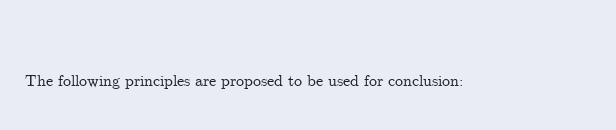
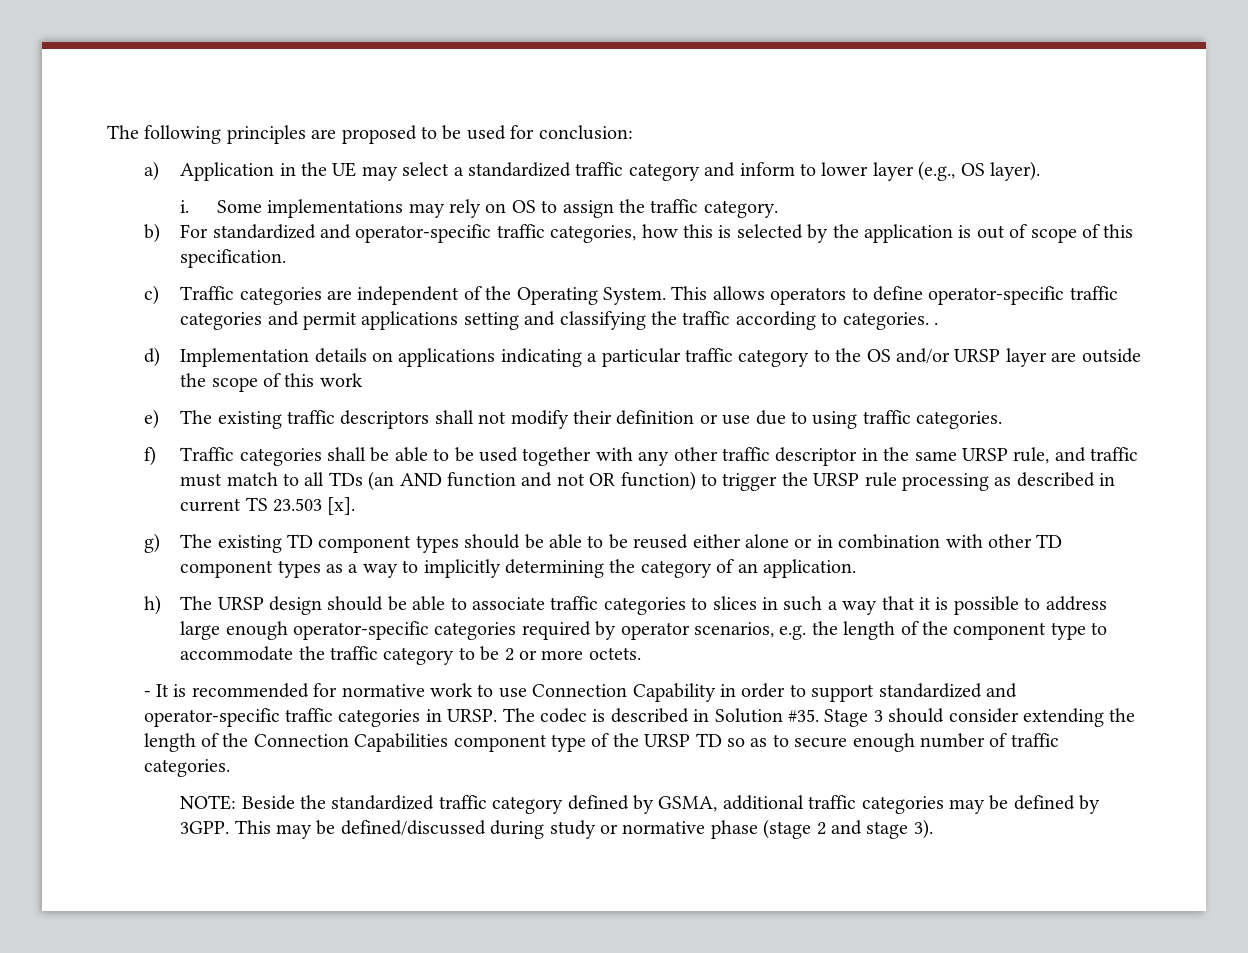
(463, 80) none -> [143,161,1041,181] [180,199,778,218] [143,223,1134,243] [180,249,287,268] [143,285,1118,305] [180,311,939,330] [143,347,1141,367] [180,373,363,392] [143,409,1003,429] [143,446,1139,466] [180,471,1116,491] [180,497,356,515] [143,533,1063,553] [180,559,857,578] [143,595,1107,615] [180,621,1108,640] [180,646,641,665] [143,683,1018,702] [143,708,1136,727] [143,733,1059,752] [143,759,230,777] [180,795,1101,814] [180,819,933,839] // a) Application in the UE may select a standardized traffic category and inform to lower layer (e.g., OS layer). // i. Some implementations may rely on OS to assign the traffic category. // b) For standardized and operator-specific traffic categories, how this is selected by the application is out of scope of this specification. // c) Traffic categories are independent of the Operating System. This allows operators to define operator-specific traffic categories and permit applications setting and classifying the traffic according to categories. . // d) Implementation details on applications indicating a particular traffic category to the OS and/or URSP layer are outside the scope of this work // e) The existing traffic descriptors shall not modify their definition or use due to using traffic categories. // f) Traffic categories shall be able to be used together with any other traffic descriptor in the same URSP rule, and traffic must match to all TDs (an AND function and not OR function) to trigger the URSP rule processing as described in current TS 23.503 [x]. // g) The existing TD component types should be able to be reused either alone or in combination with other TD component types as a way to implicitly determining the category of an application. // h) The URSP design should be able to associate traffic categories to slices in such a way that it is possible to address large enough operator-specific categories required by operator scenarios, e.g. the length of the component type to accommodate the traffic category to be 2 or more octets. // - It is recommended for normative work to use Connection Capability in order to support standardized and operator-specific traffic categories in URSP. The codec is described in Solution #35. Stage 3 should consider extending the length of the Connection Capabilities component type of the URSP TD so as to secure enough number of traffic categories. // NOTE: Beside the standardized traffic category defined by GSMA, additional traffic categories may be defined by 3GPP. This may be defined/discussed during study or normative phase (stage 2 and stage 3).

